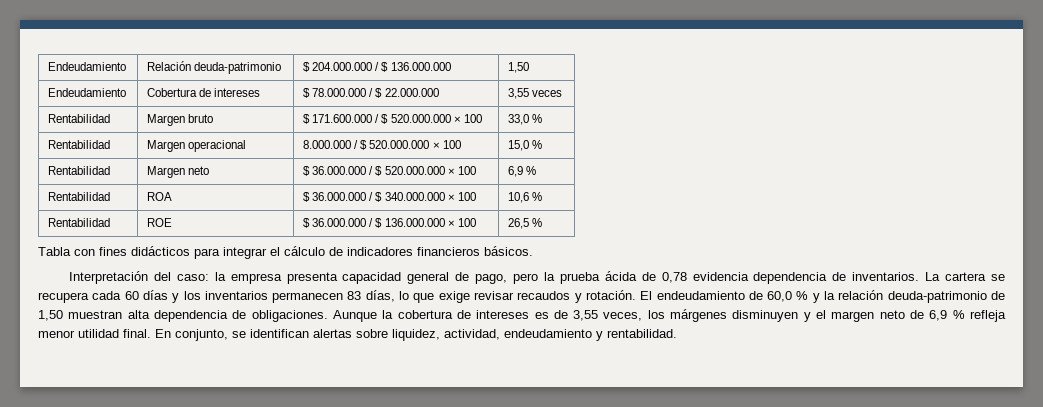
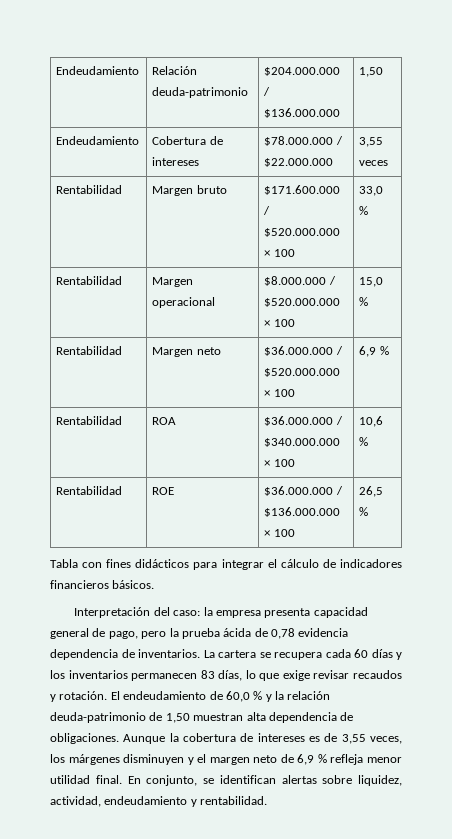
[303,62,451,72] $ 204.000.000 / $ 136.000.000 -> [264,67,341,76] [263,87,271,96] [264,108,341,118] $204.000.000 / $136.000.000
[303,88,439,98] $ 78.000.000 / $ 22.000.000 -> [264,136,343,146] [264,158,334,167] $78.000.000 / $22.000.000
[303,114,451,124] $ 171.600.000 / $ 520.000.000 -> [264,185,341,195] [263,206,271,215] [264,228,341,237] $171.600.000 / $520.000.000
[303,140,430,150] 8.000.000 / $ 520.000.000 -> [264,276,336,286] [264,298,341,307] $8.000.000 / $520.000.000
[303,166,445,176] $ 36.000.000 / $ 520.000.000 -> [264,346,343,356] [264,368,341,377] $36.000.000 / $520.000.000
[303,192,445,202] $ 36.000.000 / $ 340.000.000 -> [264,416,343,426] [264,438,341,447] $36.000.000 / $340.000.000
[303,218,445,228] $ 36.000.000 / $ 136.000.000 -> [264,486,343,496] [264,507,341,517] $36.000.000 / $136.000.000

